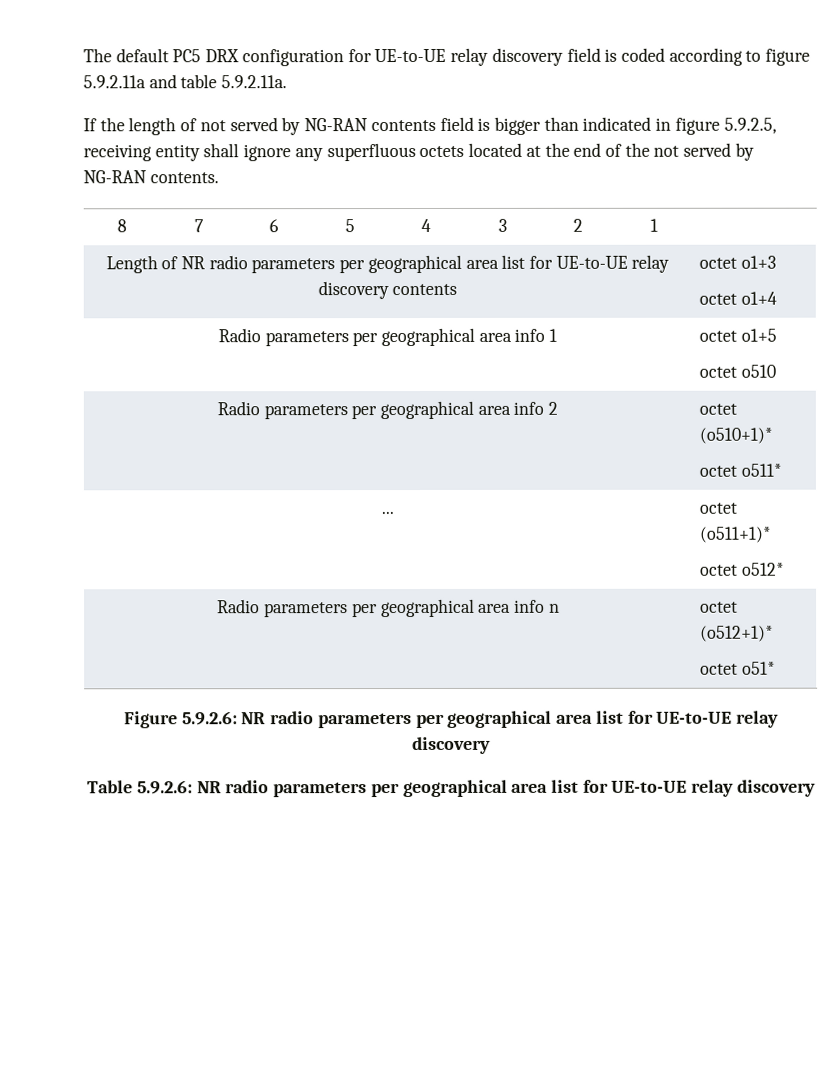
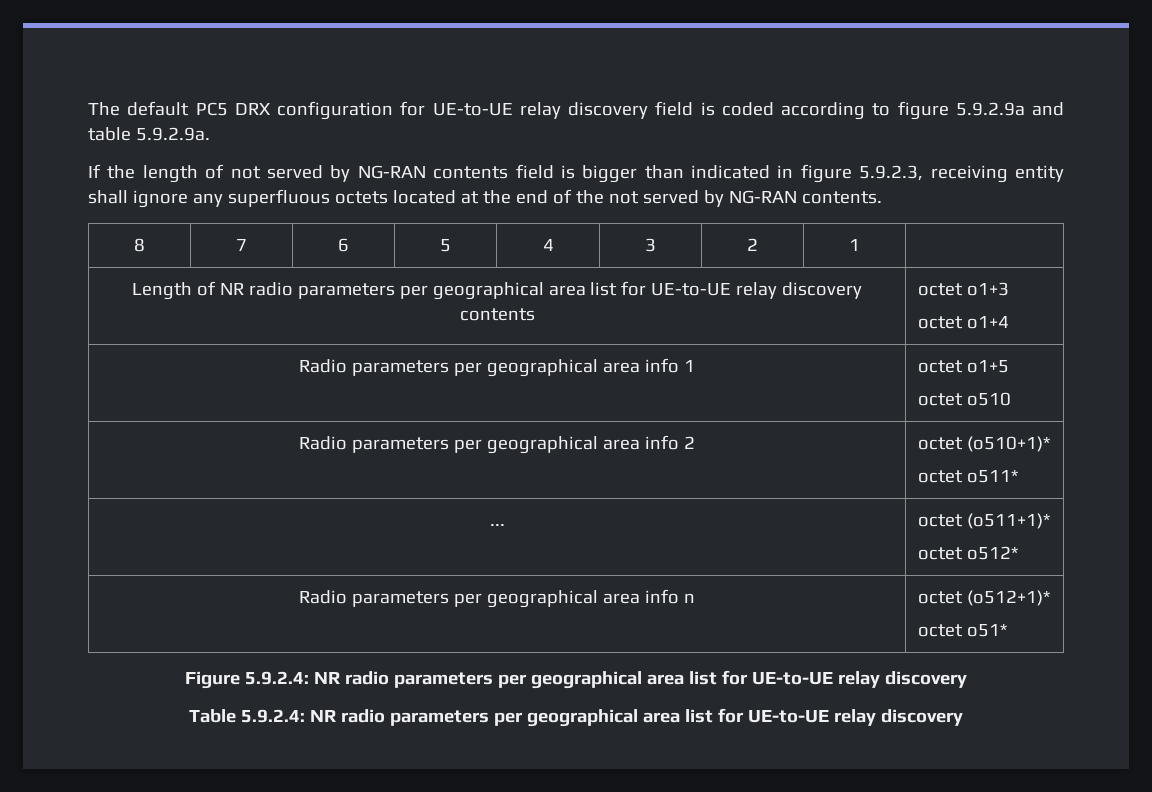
[83,75,146,89] 5.9.2.11a -> [955,102,1025,116] 5.9.2.9a
[221,75,288,89] 5.9.2.11a. -> [135,127,210,141] 5.9.2.9a.
[723,117,777,134] 5.9.2.5, -> [859,165,924,181] 5.9.2.3,
[181,711,238,726] 5.9.2.6: -> [245,671,310,685] 5.9.2.4:
[136,780,193,795] 5.9.2.6: -> [241,709,306,723] 5.9.2.4:

